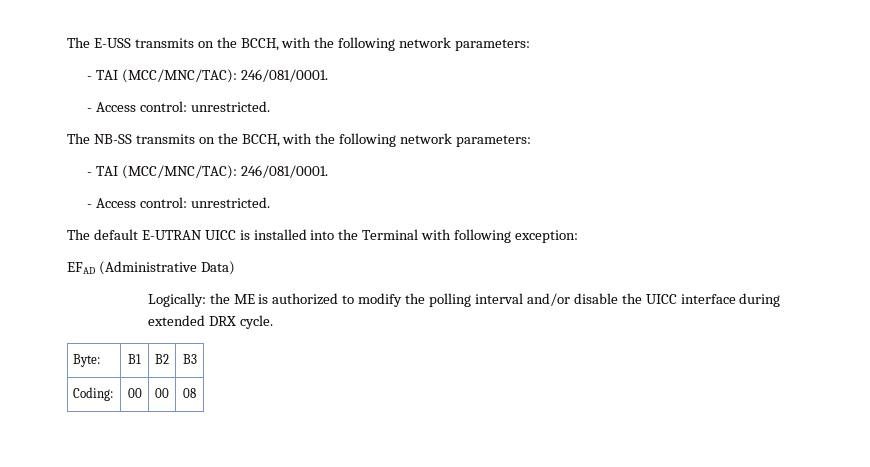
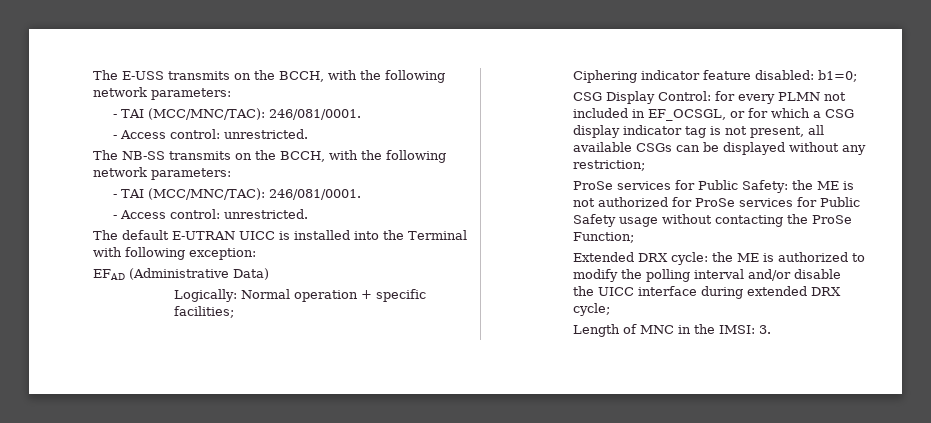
(206, 300) none -> [241,289,427,302] [174,306,235,318] [573,70,858,83] [573,91,847,104] [573,108,855,121] [573,125,825,138] [573,142,867,155] [573,160,646,171] [573,180,855,193] [573,197,861,207] [573,214,853,227] [573,232,635,243] [573,252,709,265] Normal operation + specific facilities; // Ciphering indicator feature disabled: b1=0; // CSG Display Control: for every PLMN not included in EF_OCSGL, or for which a CSG display indicator tag is not present, all available CSGs can be displayed without any restriction; // ProSe services for Public Safety: the ME is not authorized for ProSe services for Public Safety usage without contacting the ProSe Function; // Extended DRX cycle:
[239,315,273,329] [73,354,101,367] [128,354,141,364] [155,354,169,364] [182,354,197,364] [73,387,114,401] [127,388,142,398] [155,388,169,398] [183,388,196,398] cycle. // Byte: | B1 | B2 | B3 // Coding: | 00 | 00 | 08 -> [573,303,611,316] [573,324,772,337] cycle; // Length of MNC in the IMSI: 3.

